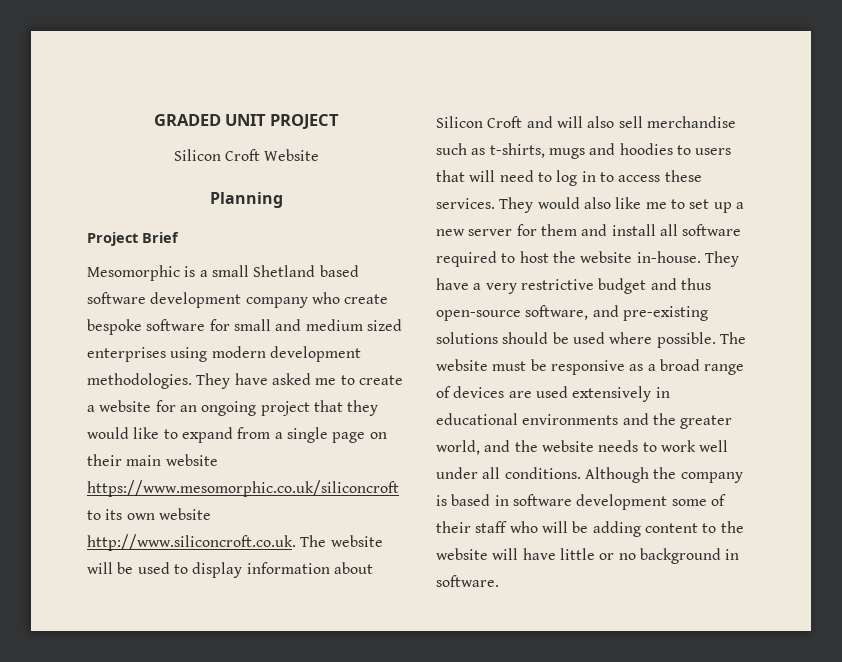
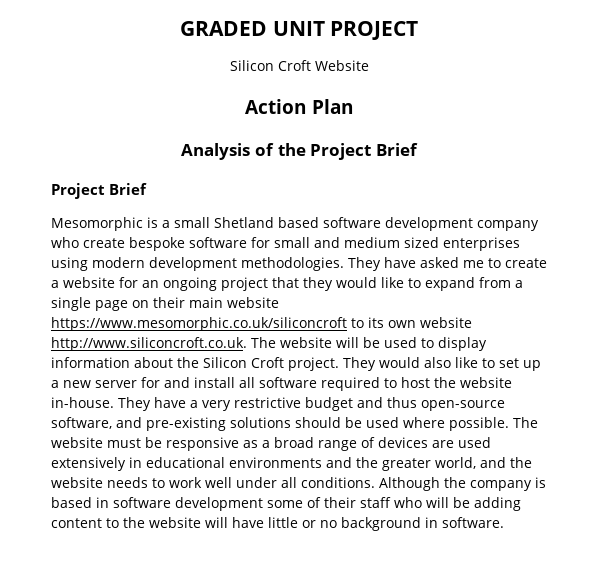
[210,192,283,208] Planning -> [245,99,353,114] [181,143,418,160] Action Plan // Analysis of the Project Brief
[436,116,736,128] [436,143,732,159] [436,170,702,186] [436,198,495,209] Silicon Croft and will also sell merchandise such as t-shirts, mugs and hoodies to users that will need to log in to access these services. -> [177,357,339,371] the Silicon Croft project.
[645,202,667,209] me -> (478, 362) none
[540,224,577,236] them -> (160, 382) none

